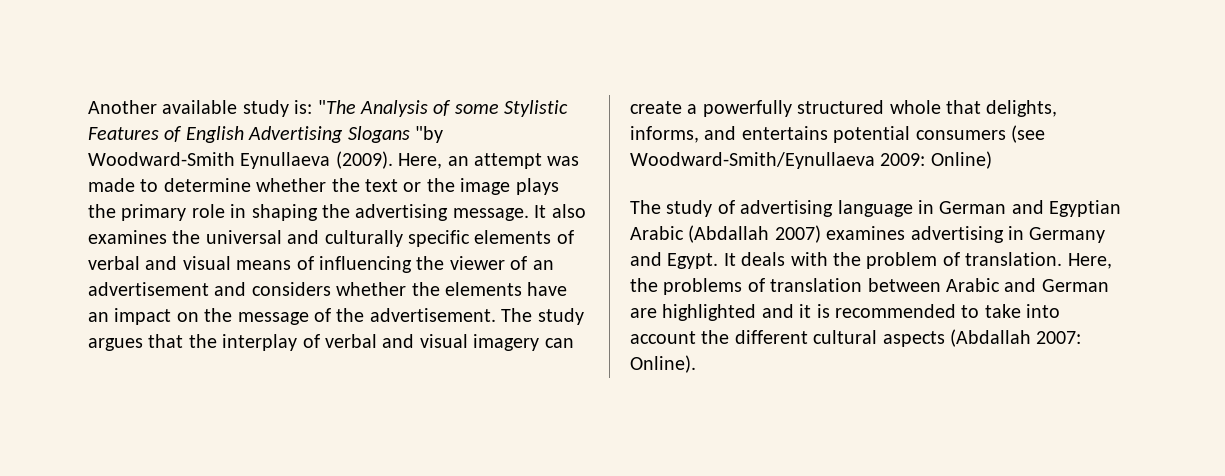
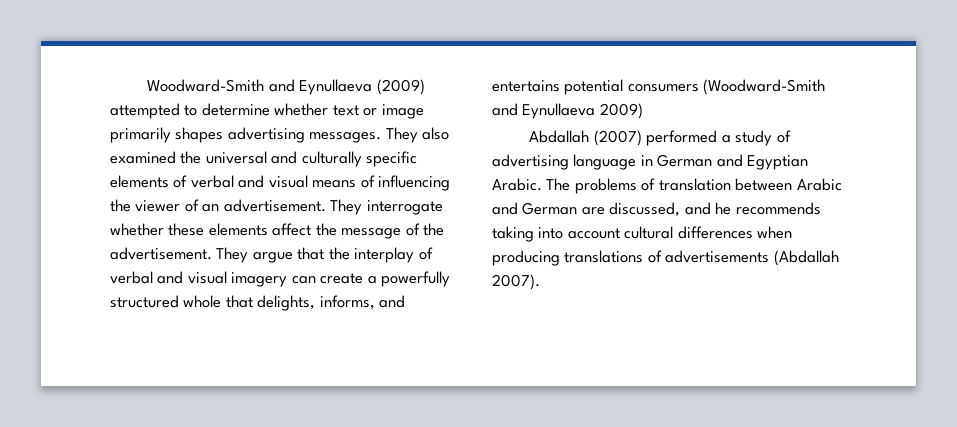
[88,100,569,117] [88,126,443,143] [88,151,580,169] [88,178,135,192] Another available study is: "The Analysis of some Stylistic Features of English Advertising Slogans "by Woodward-Smith Eynullaeva (2009). Here, an attempt was made -> [147,79,425,95] [110,103,180,119] Woodward-Smith and Eynullaeva (2009) attempted
[331,178,360,192] the -> (329, 109) none
[426,178,559,195] [88,204,586,221] [88,230,167,244] the image plays the primary role in shaping the advertising message. It also examines -> [381,104,424,119] [110,127,450,143] [110,151,176,164] image primarily shapes advertising messages. They also examined
[88,282,568,296] [88,308,199,325] advertisement and considers whether the elements have an impact on -> [223,199,443,215] [110,223,312,236] advertisement. They interrogate whether these elements affect
[501,308,584,325] [88,338,143,351] The study argues -> [216,247,293,263] They argue
[1011,125,1045,143] [630,151,992,169] [630,200,661,214] (see Woodward-Smith/Eynullaeva 2009: Online) // The -> [703,79,826,95] [492,103,643,119] [529,130,731,146] (Woodward-Smith and Eynullaeva 2009) // Abdallah (2007) performed a
[630,225,1106,243] [630,252,1112,269] [630,278,658,292] Arabic (Abdallah 2007) examines advertising in Germany and Egypt. It deals with the problem of translation. Here, the -> [492,178,571,191] Arabic. The
[662,304,1061,321] [630,329,1082,347] [630,355,696,373] highlighted and it is recommended to take into account the different cultural aspects (Abdallah 2007: Online). -> [609,202,821,217] [492,226,793,242] [492,250,839,266] [492,274,540,290] discussed, and he recommends taking into account cultural differences when producing translations of advertisements (Abdallah 2007).

